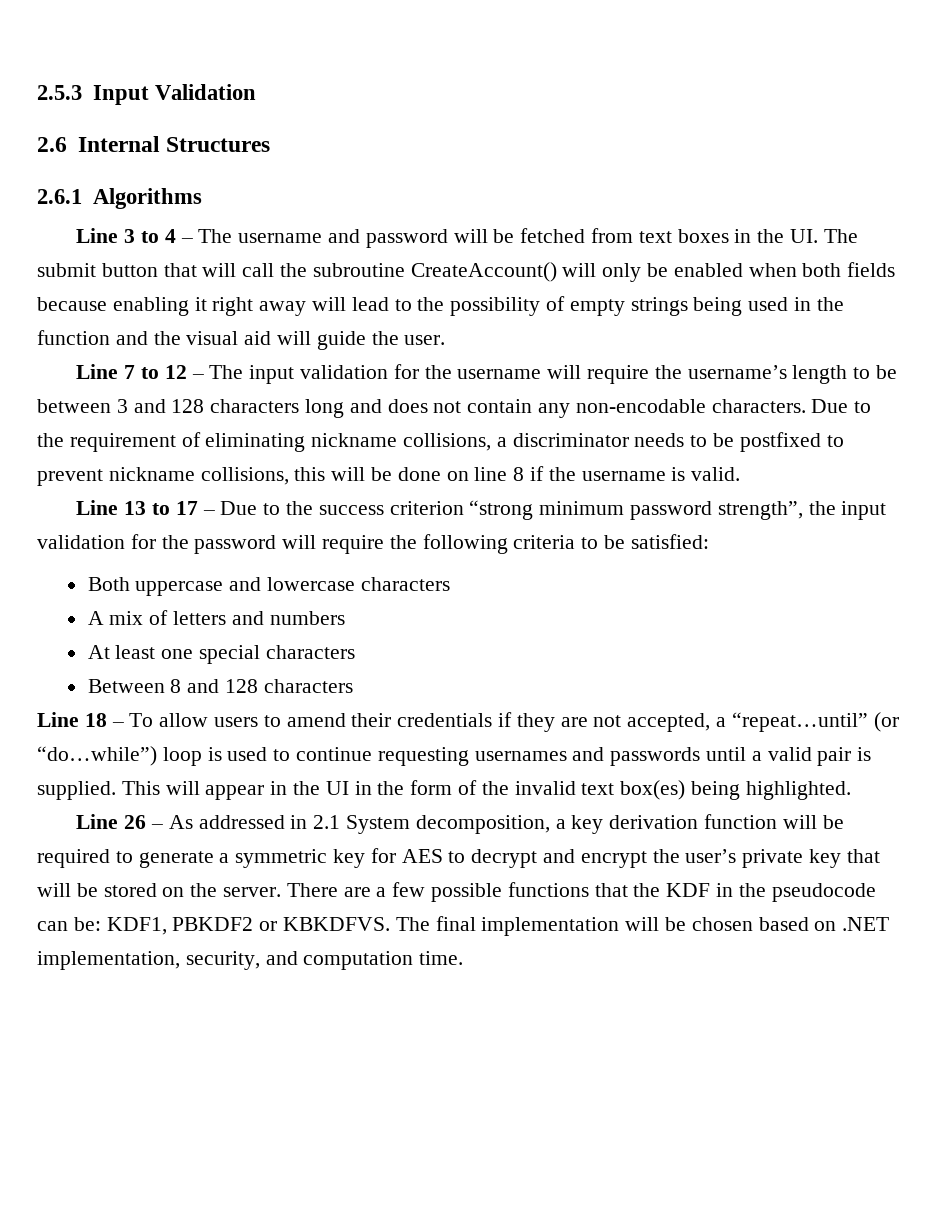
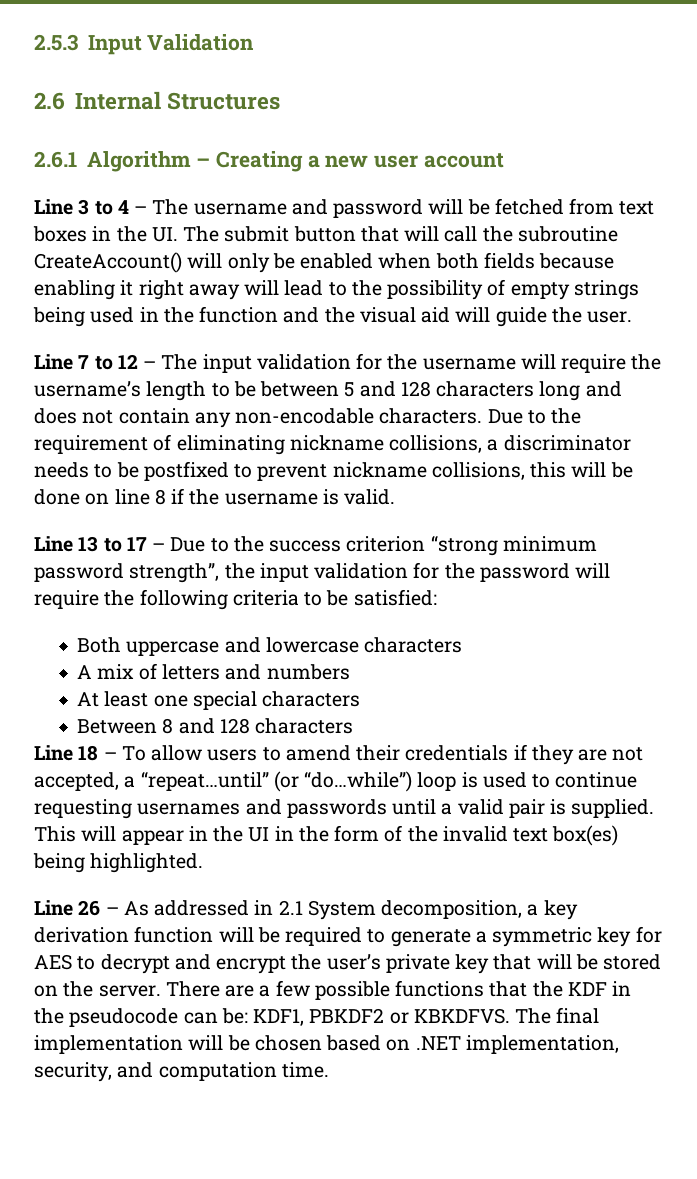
[92,188,202,209] Algorithms -> [86,151,504,172] Algorithm – Creating a new user account
[116,399,128,413] 3 -> [344,382,355,397] 5

